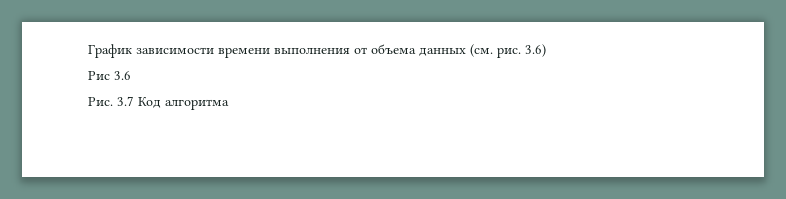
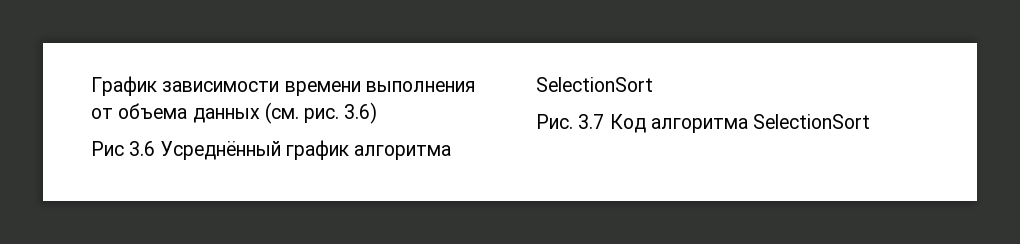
(131, 75) none -> [160,140,452,160] [536,77,653,92] Усреднённый график алгоритма SelectionSort
(229, 104) none -> [753,114,871,129] SelectionSort

